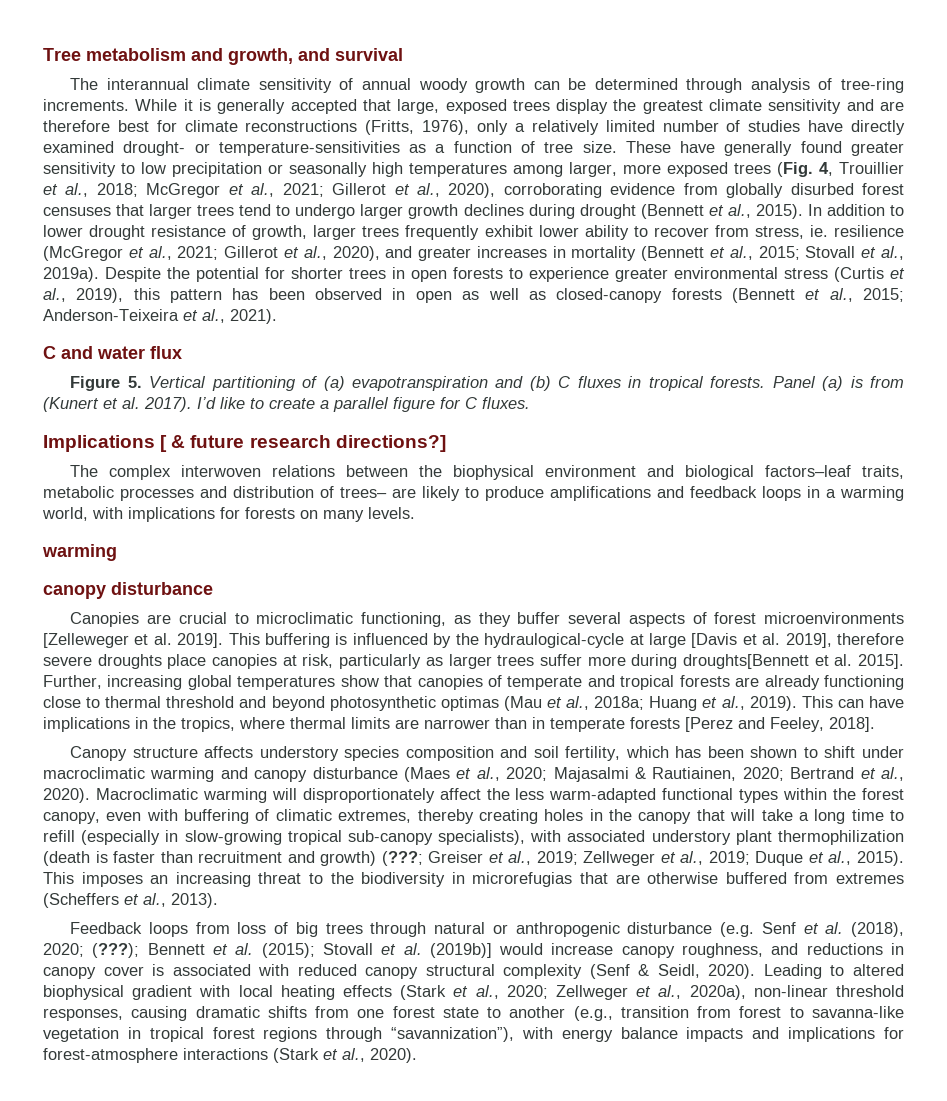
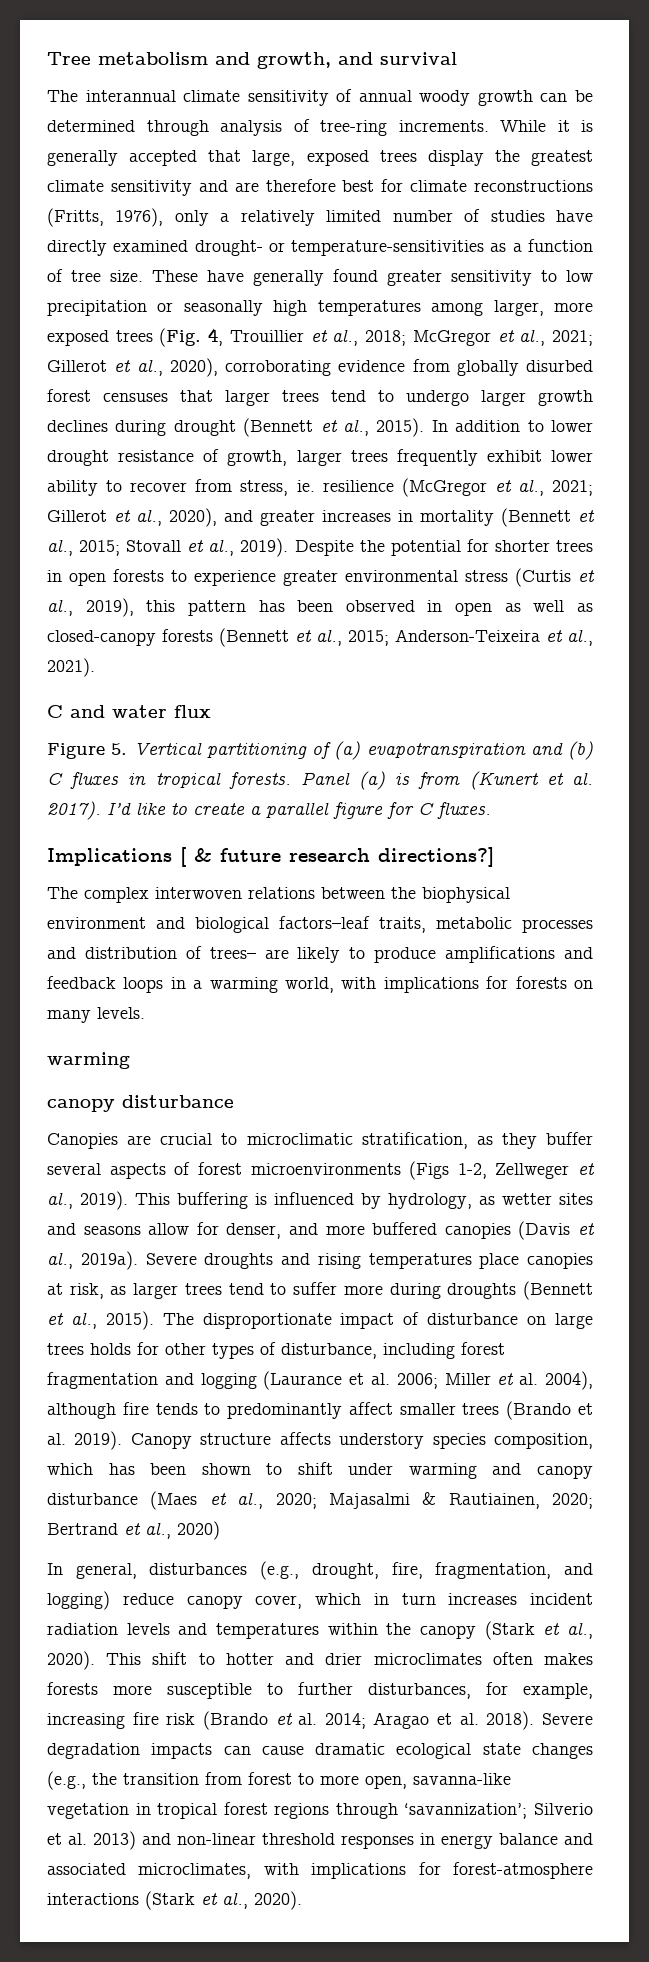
[43,267,99,282] 2019a). -> [240,538,289,557] 2019).
[361,612,447,627] functioning, -> [361,1132,468,1149] stratification,
[43,633,224,648] [Zelleweger et al. 2019]. -> [409,1161,595,1180] [47,1191,128,1210] (Figs 1-2, Zellweger et al., 2019).
[455,633,904,648] [43,654,162,669] the hydraulogical-cycle at large [Davis et al. 2019], therefore severe droughts -> [388,1193,593,1209] [47,1221,596,1240] [47,1251,472,1270] hydrology, as wetter sites and seasons allow for denser, and more buffered canopies (Davis et al., 2019a). Severe droughts and rising temperatures
[339,654,422,669] particularly -> (104, 1291) none
(535, 660) none -> [228,1283,287,1295] tend to
[682,654,904,669] [43,675,905,690] [43,696,904,711] [43,717,875,732] droughts[Bennett et al. 2015]. Further, increasing global temperatures show that canopies of temperate and tropical forests are already functioning close to thermal threshold and beyond photosynthetic optimas (Mau et al., 2018a; Huang et al., 2019). This can have implications in the tropics, where thermal limits are narrower than in temperate forests [Perez and Feeley, 2018]. // -> [447,1281,593,1300] [47,1311,594,1330] [47,1342,505,1359] [47,1371,594,1390] [47,1401,593,1420] [47,1431,123,1450] droughts (Bennett et al., 2015). The disproportionate impact of disturbance on large trees holds for other types of disturbance, including forest fragmentation and logging (Laurance et al. 2006; Miller et al. 2004), although fire tends to predominantly affect smaller trees (Brando et al. 2019).
[405,746,621,761] composition and soil fertility, -> [494,1433,593,1449] composition,
[43,767,145,779] macroclimatic -> (394, 1469) none
[43,788,904,803] [43,809,904,824] [43,830,904,845] [43,851,904,866] [43,872,905,887] [43,893,218,908] [70,922,905,937] [43,943,904,958] [43,964,904,979] [43,985,905,1000] [43,1006,613,1021] 2020). Macroclimatic warming will disproportionately affect the less warm-adapted functional types within the forest canopy, even with buffering of climatic extremes, thereby creating holes in the canopy that will take a long time to refill (especially in slow-growing tropical sub-canopy specialists), with associated understory plant thermophilization (death is faster than recruitment and growth) (???; Greiser et al., 2019; Zellweger et al., 2019; Duque et al., 2015). This imposes an increasing threat to the biodiversity in microrefugias that are otherwise buffered from extremes (Scheffers et al., 2013). // Feedback loops from loss of big trees through natural or anthropogenic disturbance (e.g. Senf et al. (2018), 2020; (???); Bennett et al. (2015); Stovall et al. (2019b)] would increase canopy roughness, and reductions in canopy cover is associated with reduced canopy structural complexity (Senf & Seidl, 2020). Leading to altered biophysical gradient with local heating effects (Stark et al., 2020; Zellweger et al., 2020a), non-linear threshold responses, causing dramatic shifts from one forest state to another (e.g., -> [177,1521,220,1540] [47,1561,593,1580] [47,1591,593,1610] [47,1621,594,1640] [47,1651,593,1670] [47,1682,593,1699] [47,1711,593,1730] [47,1743,593,1759] [47,1771,117,1790] 2020) // In general, disturbances (e.g., drought, fire, fragmentation, and logging) reduce canopy cover, which in turn increases incident radiation levels and temperatures within the canopy (Stark et al., 2020). This shift to hotter and drier microclimates often makes forests more susceptible to further disturbances, for example, increasing fire risk (Brando et al. 2014; Aragao et al. 2018). Severe degradation impacts can cause dramatic ecological state changes (e.g., the
(804, 1012) none -> [320,1775,407,1789] more open,
[391,1027,780,1042] “savannization”), with energy balance impacts and -> [404,1803,593,1819] [47,1831,593,1850] [47,1863,299,1879] ‘savannization’; Silverio et al. 2013) and non-linear threshold responses in energy balance and associated microclimates, with

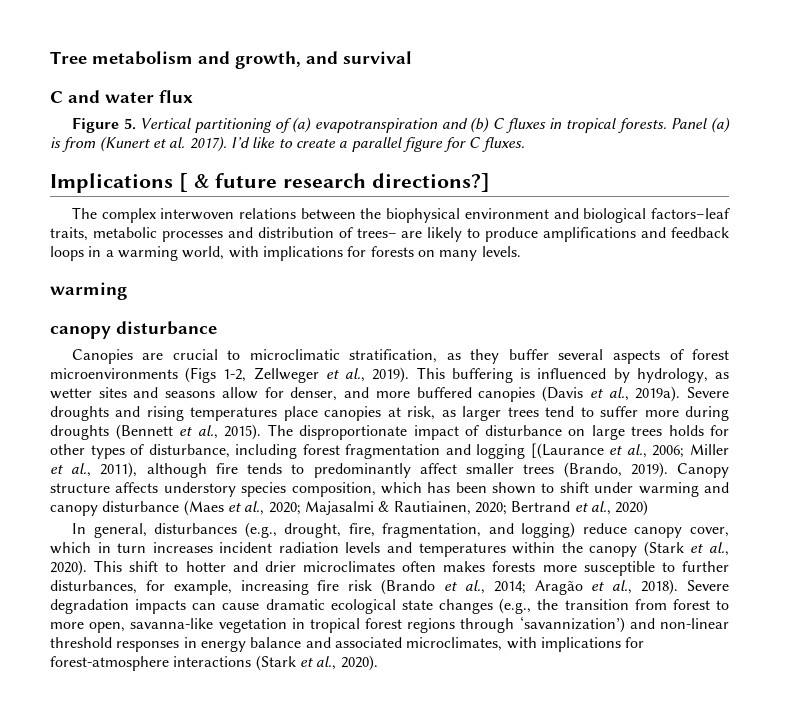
[47,89,593,106] [47,119,593,136] [47,150,593,166] [47,179,593,196] [47,208,594,227] [47,239,593,256] [47,269,593,286] [47,300,593,316] [47,328,594,347] [47,358,593,377] [47,389,593,406] [47,418,593,437] [47,449,593,466] [47,478,594,497] [47,508,595,527] [47,538,593,557] [47,568,595,587] [47,598,593,617] [47,628,593,647] [47,658,95,677] // The interannual climate sensitivity of annual woody growth can be determined through analysis of tree-ring increments. While it is generally accepted that large, exposed trees display the greatest climate sensitivity and are therefore best for climate reconstructions (Fritts, 1976), only a relatively limited number of studies have directly examined drought- or temperature-sensitivities as a function of tree size. These have generally found greater sensitivity to low precipitation or seasonally high temperatures among larger, more exposed trees (Fig. 4, Trouillier et al., 2018; McGregor et al., 2021; Gillerot et al., 2020), corroborating evidence from globally disurbed forest censuses that larger trees tend to undergo larger growth declines during drought (Bennett et al., 2015). In addition to lower drought resistance of growth, larger trees frequently exhibit lower ability to recover from stress, ie. resilience (McGregor et al., 2021; Gillerot et al., 2020), and greater increases in mortality (Bennett et al., 2015; Stovall et al., 2019). Despite the potential for shorter trees in open forests to experience greater environmental stress (Curtis et al., 2019), this pattern has been observed in open as well as closed-canopy forests (Bennett et al., 2015; Anderson-Teixeira et al., 2021). -> (412, 57) none
[263,1371,391,1390] (Laurance et al. -> [530,443,647,459] [(Laurance et al.,
[519,1371,594,1390] al. 2004), -> [71,462,138,478] al., 2011),
[506,1401,593,1420] [47,1433,66,1445] (Brando et al. -> [563,462,622,478] (Brando,
[298,1712,479,1729] al. 2014; Aragao et al. -> [464,580,633,595] al., 2014; Aragão et al.,
[404,1803,593,1819] [47,1831,136,1850] ‘savannization’; Silverio et al. 2013) -> [519,616,625,633] ‘savannization’)

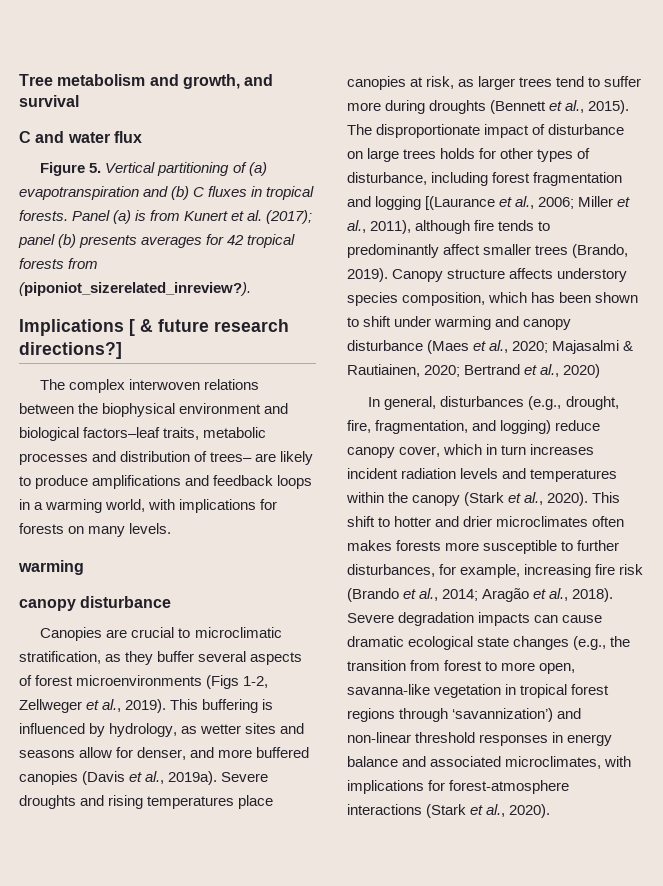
[99,136,150,152] (Kunert -> [184,211,229,221] Kunert
[189,136,525,152] 2017). I’d like to create a parallel figure for C fluxes. -> [266,210,313,224] [18,234,296,248] [19,258,99,269] [19,282,251,296] (2017); panel (b) presents averages for 42 tropical forests from (piponiot_sizerelated_inreview?).

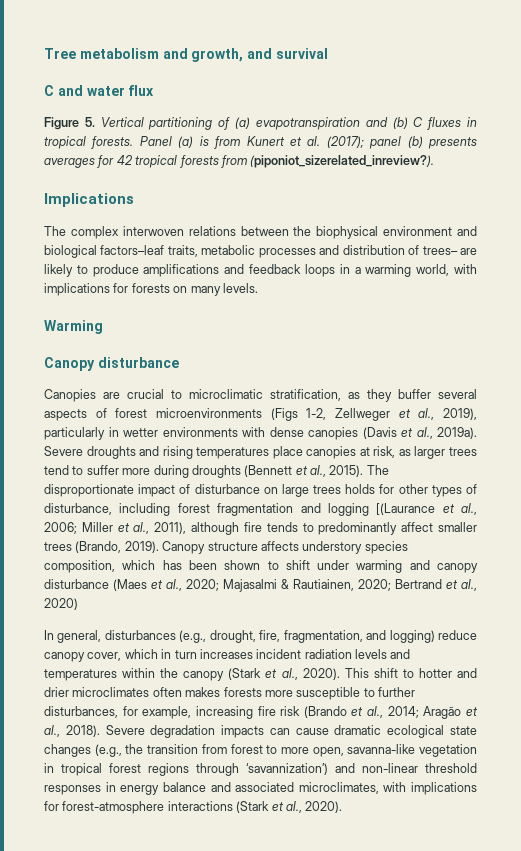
[129,319,289,336] [19,342,122,359] [ & future research directions?] -> (134, 200) none
[18,560,84,575] [19,599,76,611] warming // canopy -> [44,320,103,334] [44,357,95,371] Warming // Canopy
[125,699,274,713] [19,723,305,737] [19,747,310,760] 2019). This buffering is influenced by hydrology, as wetter sites and seasons allow for denser, and more buffered -> [443,408,478,420] [44,427,304,440] 2019), particularly in wetter environments with dense

